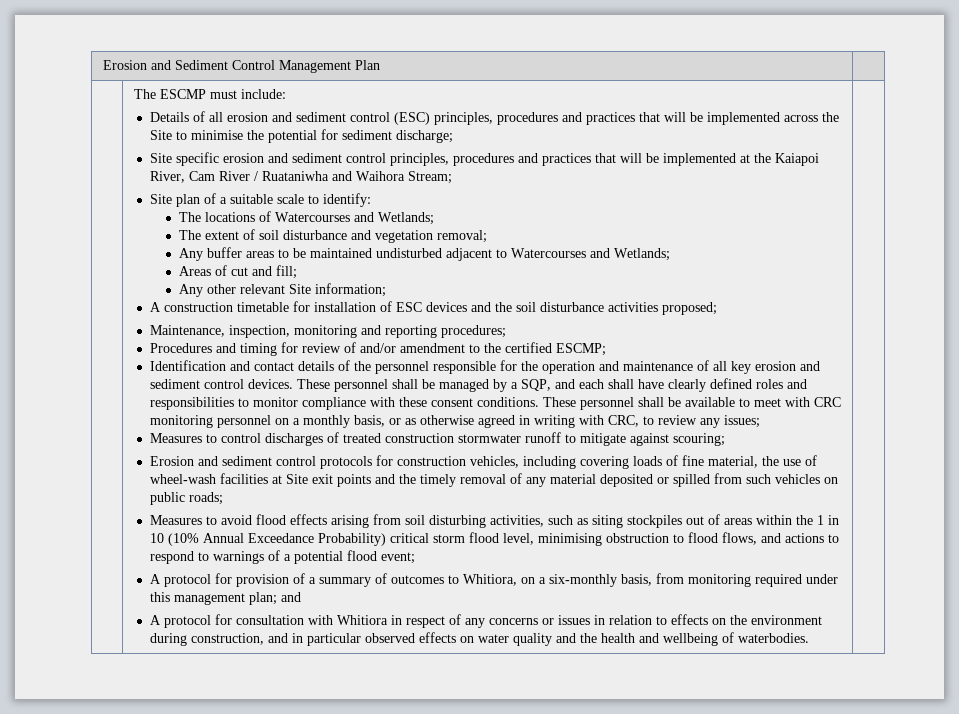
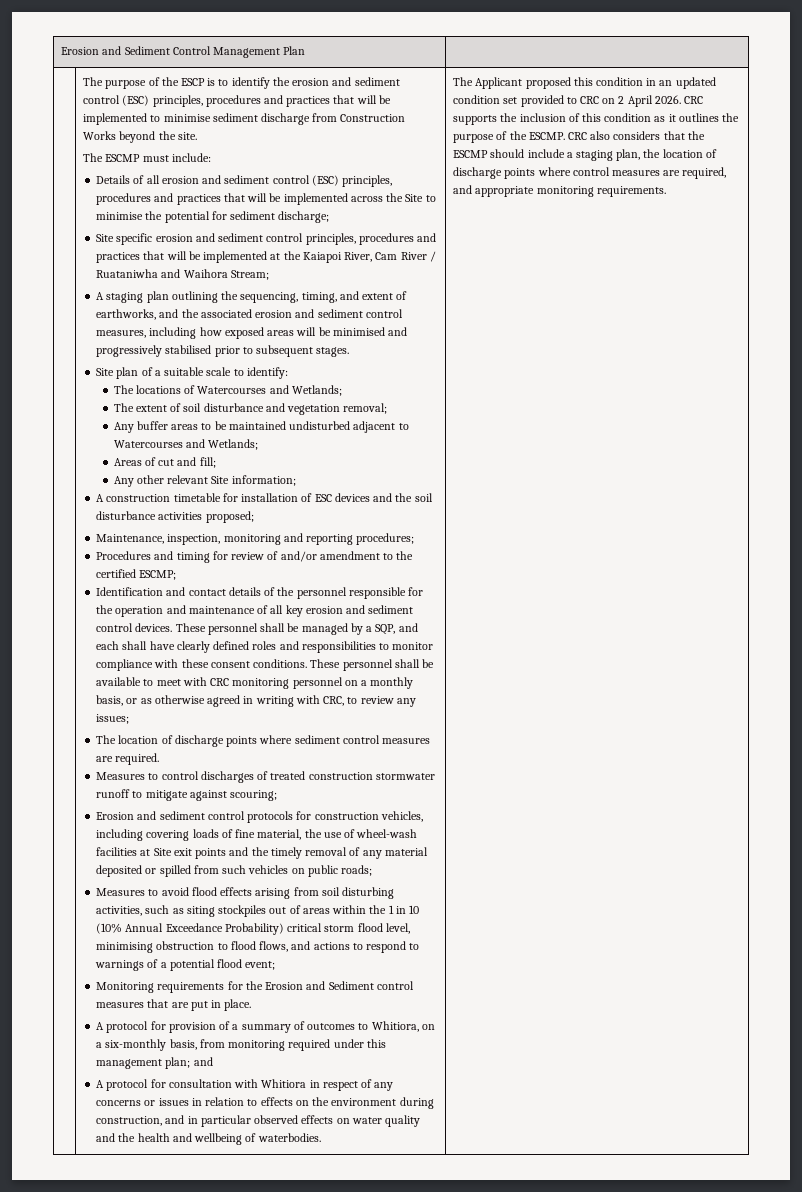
(157, 94) none -> [105,77,400,89] [83,95,391,107] [83,113,406,125] [83,131,197,143] [83,153,104,162] purpose of the ESCP is to identify the erosion and sediment control (ESC) principles, procedures and practices that will be implemented to minimise sediment discharge from Construction Works beyond the site. // The
(452, 177) none -> [96,291,408,303] [96,309,403,320] [96,327,408,339] [96,345,350,357] // A staging plan outlining the sequencing, timing, and extent of earthworks, and the associated erosion and sediment control measures, including how exposed areas will be minimised and progressively stabilised prior to subsequent stages.
(760, 421) none -> [96,735,431,747] [96,753,160,765] // The location of discharge points where sediment control measures are required.
(415, 558) none -> [96,981,414,993] [96,999,252,1011] // Monitoring requirements for the Erosion and Sediment control measures that are put in place.
(809, 638) none -> [453,77,716,89] [453,95,704,107] [453,113,740,125] [453,131,705,143] [453,149,717,161] [453,167,727,179] [453,185,666,197] The Applicant proposed this condition in an updated condition set provided to CRC on 2 April 2026. CRC supports the inclusion of this condition as it outlines the purpose of the ESCMP. CRC also considers that the ESCMP should include a staging plan, the location of discharge points where control measures are required, and appropriate monitoring requirements.

